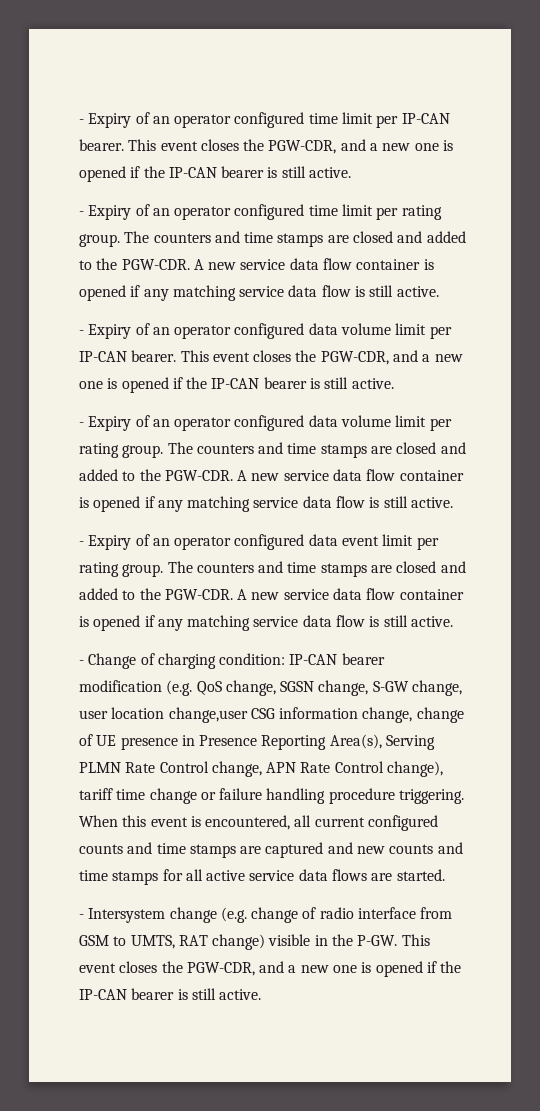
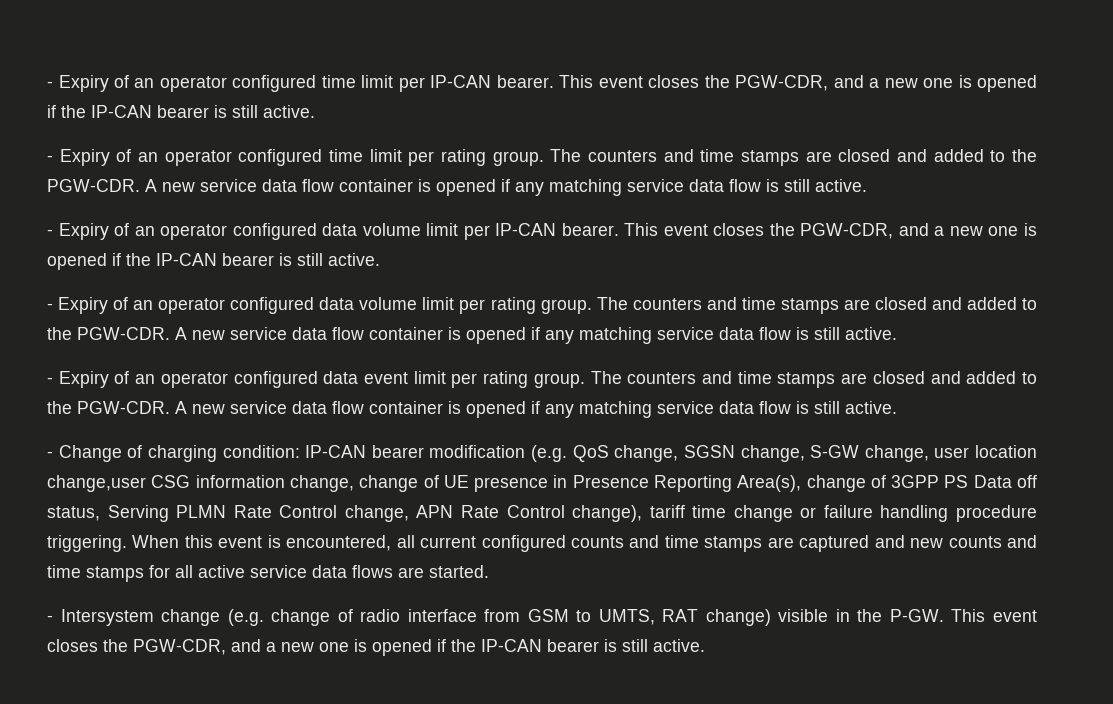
(382, 741) none -> [806,475,1038,492] [47,506,101,521] change of 3GPP PS Data off status,

